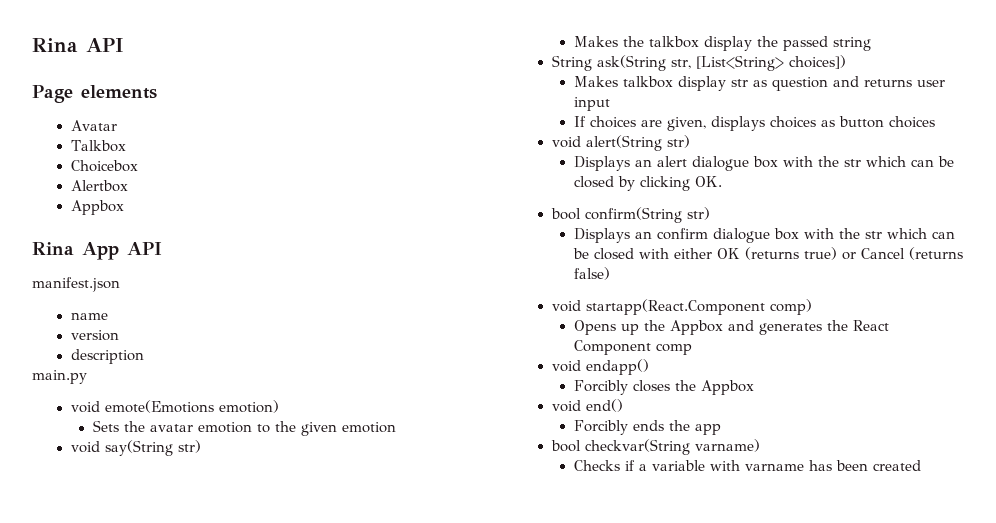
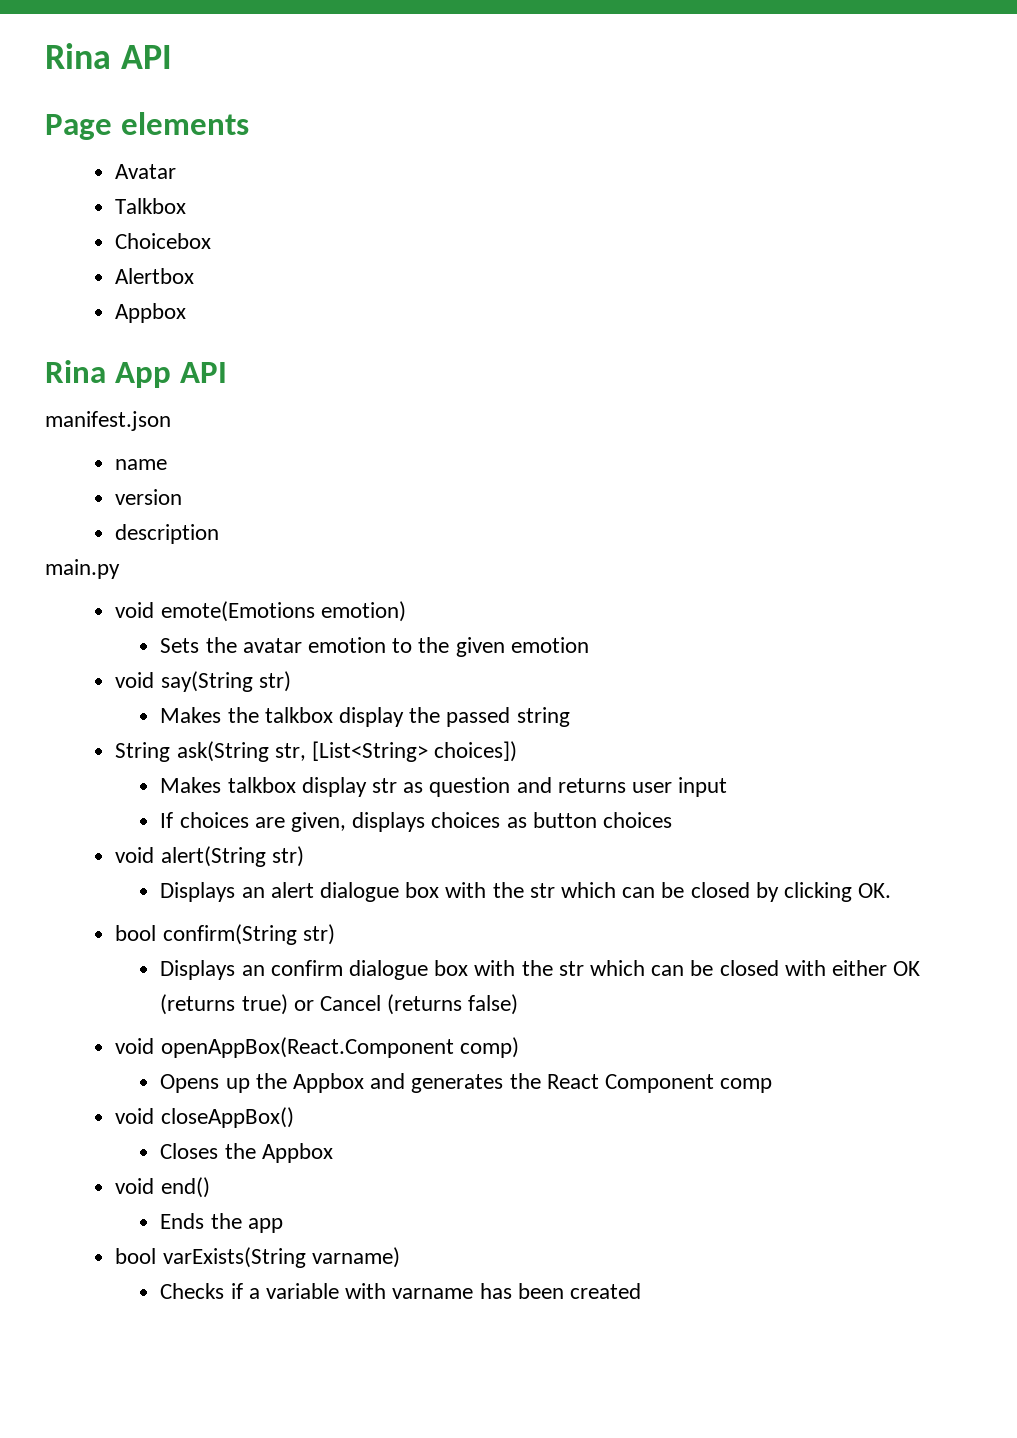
[585,299,765,315] startapp(React.Component -> [160,1037,454,1058] openAppBox(React.Component
[585,359,649,375] [573,380,670,395] endapp() // Forcibly closes -> [160,1107,294,1128] [160,1143,219,1159] closeAppBox() // Closes
[573,420,664,435] Forcibly ends -> [160,1213,205,1229] Ends
[584,439,690,455] checkvar(String -> [162,1247,306,1268] varExists(String

